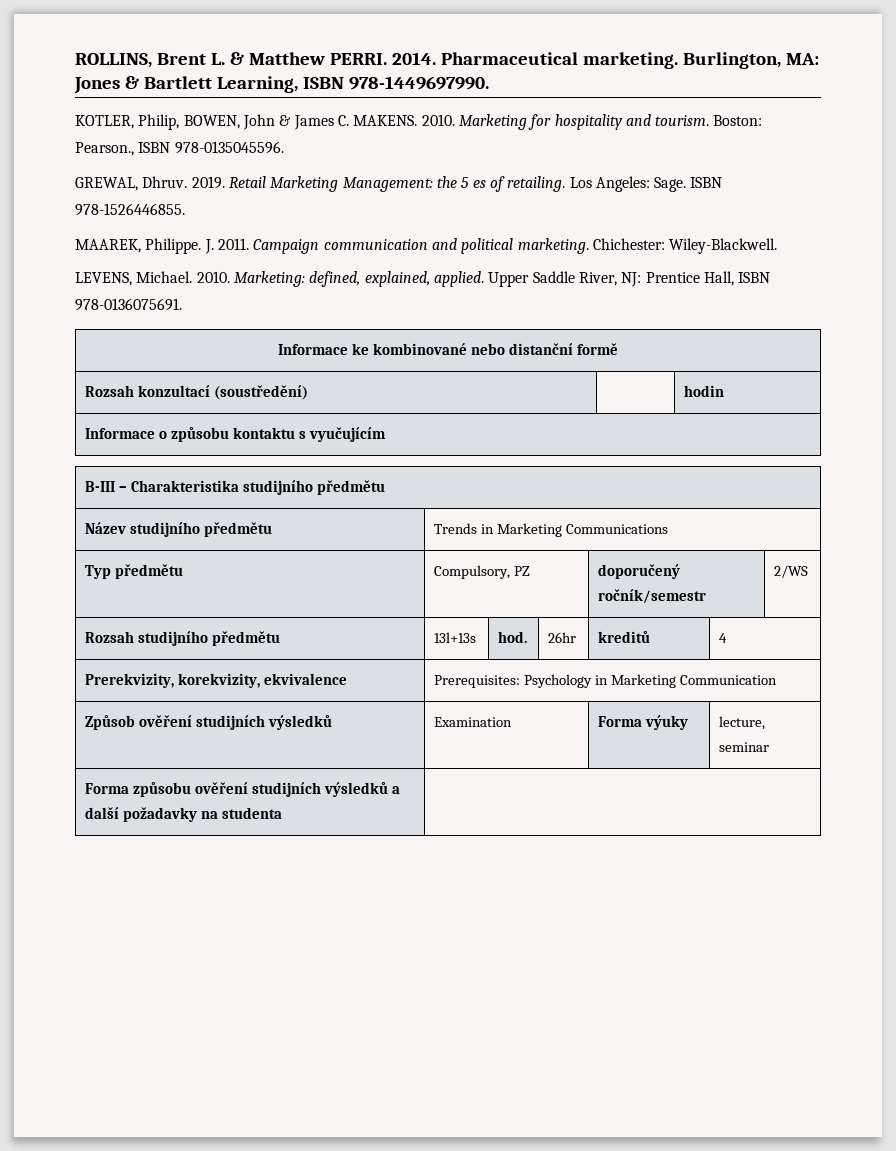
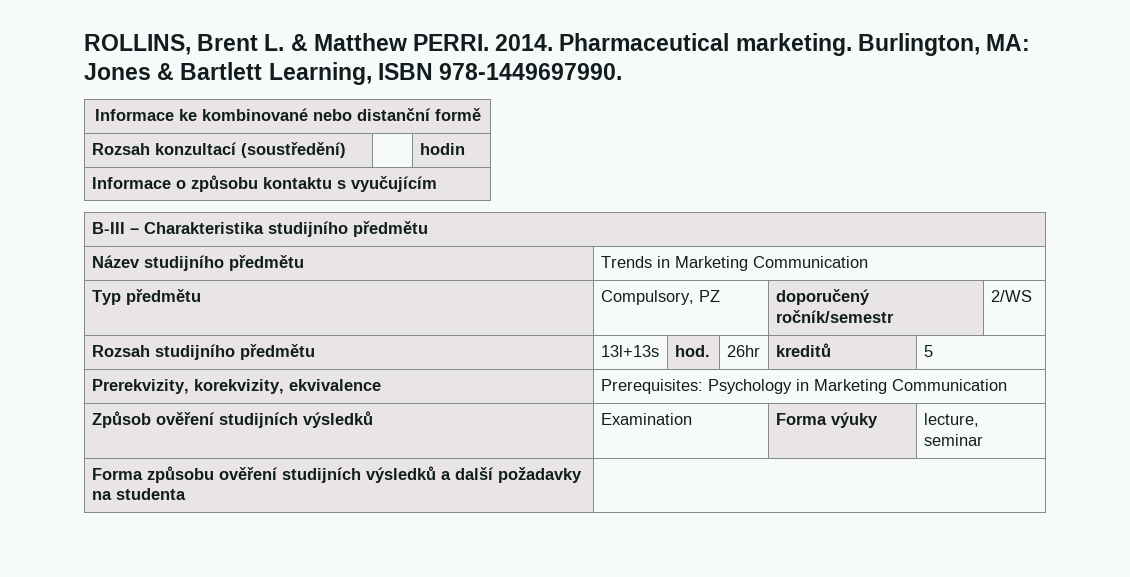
[75,114,763,130] [75,141,284,156] [75,176,723,192] [75,203,185,216] [75,238,778,254] [75,271,771,287] [75,298,182,311] // KOTLER, Philip, BOWEN, John & James C. MAKENS. 2010. Marketing for hospitality and tourism. Boston: Pearson., ISBN 978-0135045596. // GREWAL, Dhruv. 2019. Retail Marketing Management: the 5 es of retailing. Los Angeles: Sage. ISBN 978-1526446855. // MAAREK, Philippe. J. 2011. Campaign communication and political marketing. Chichester: Wiley-Blackwell. // LEVENS, Michael. 2010. Marketing: defined, explained, applied. Upper Saddle River, NJ: Prentice Hall, ISBN 978-0136075691. -> (623, 71) none
[565,524,668,534] Communications -> [752,256,868,268] Communication
[719,633,728,643] 4 -> [923,345,933,357] 5

